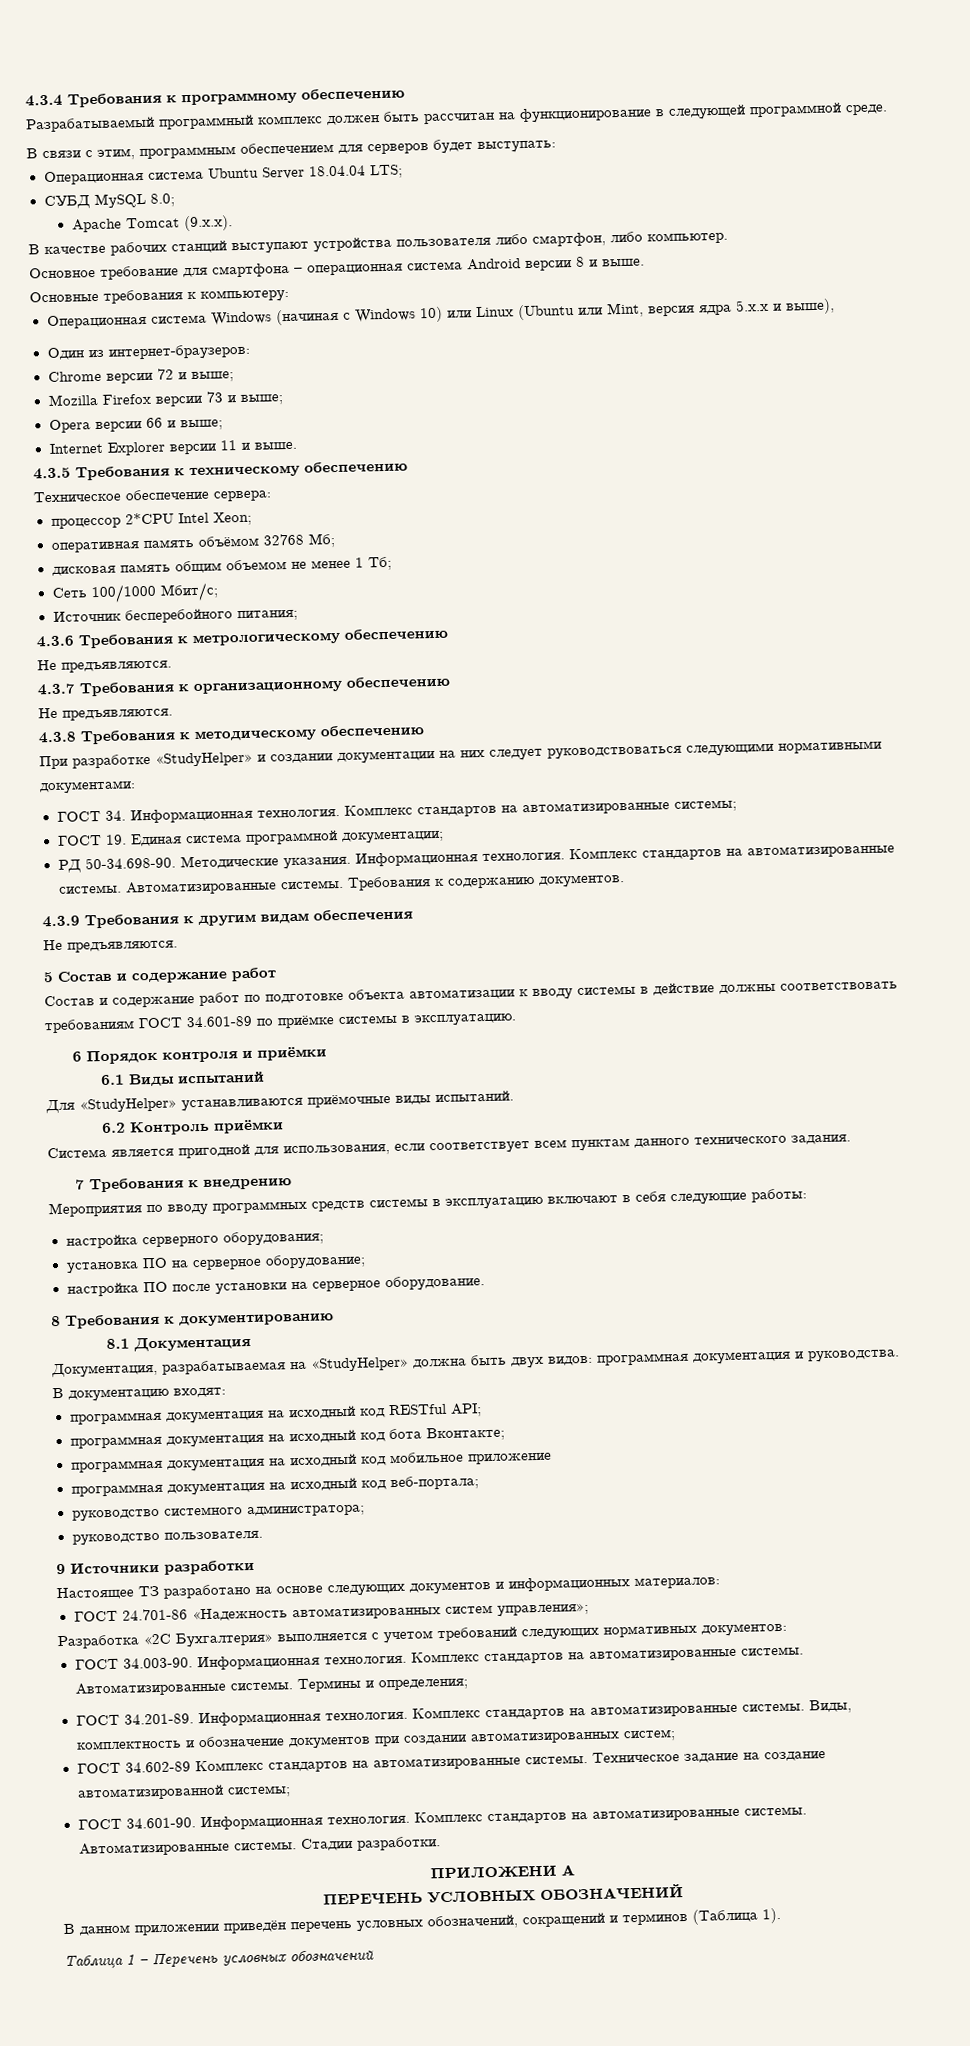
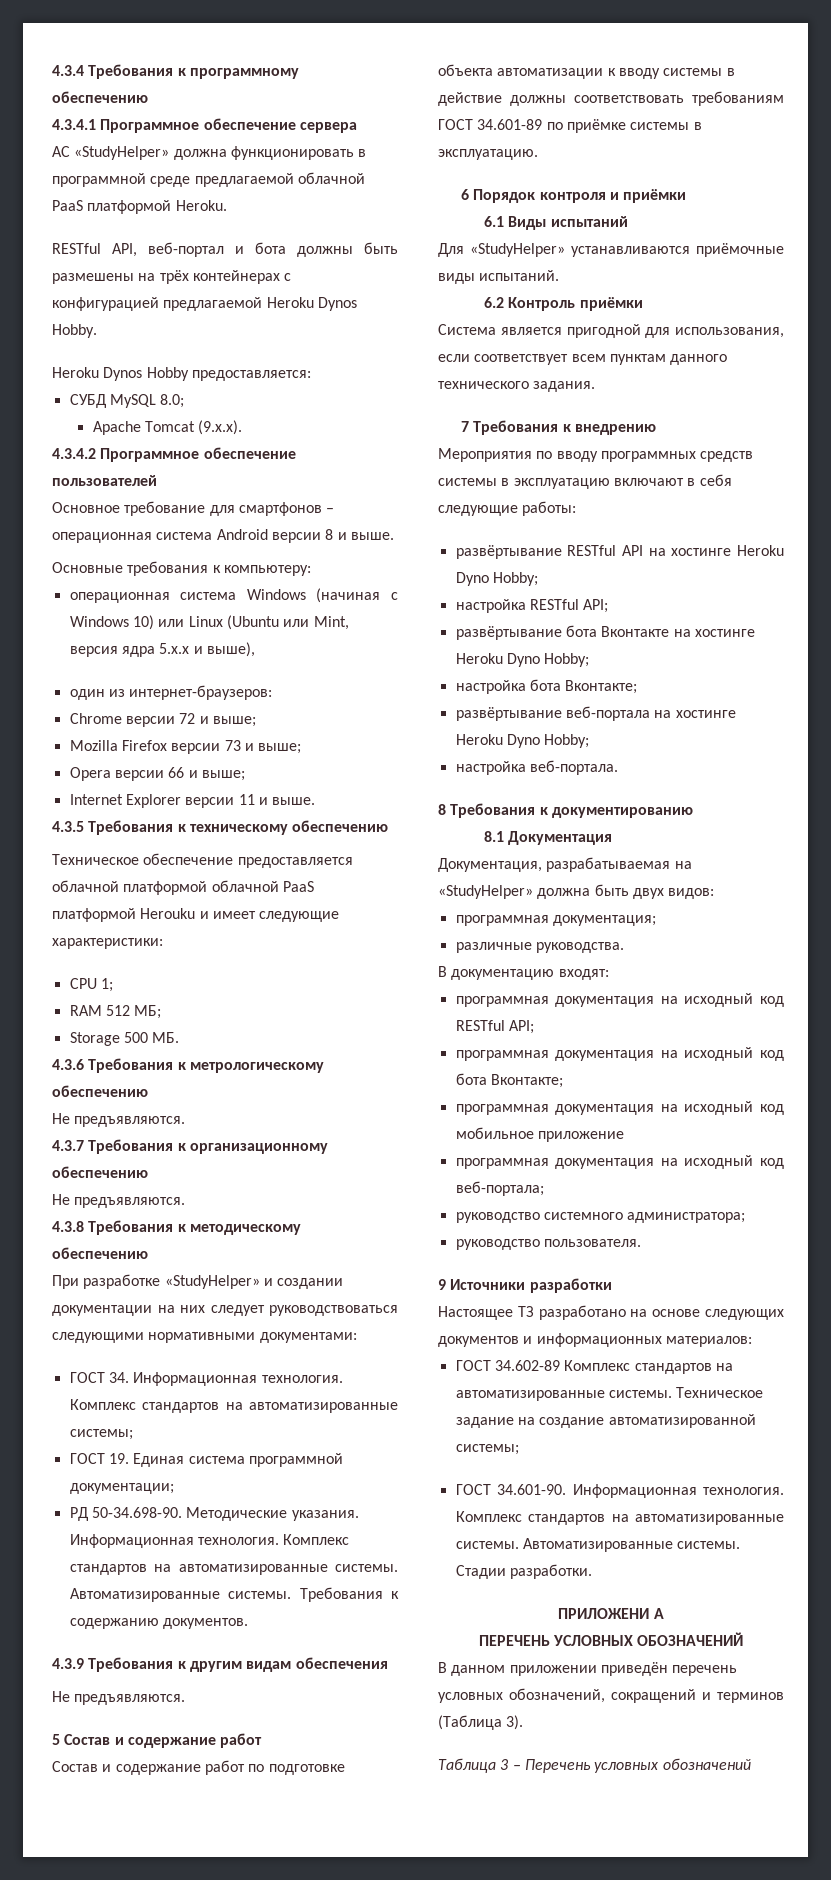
[25,102,888,133] [26,139,556,160] [43,164,403,186] Разрабатываемый программный комплекс должен быть рассчитан на функционирование в следующей программной среде. // В связи с этим, программным обеспечением для серверов будет выступать: // Операционная система Ubuntu Server 18.04.04 LTS; -> [52,118,357,133] [52,146,367,160] [52,172,365,187] [52,200,227,214] [52,242,398,257] [52,270,292,284] [52,297,357,311] [52,324,97,338] [52,367,311,381] 4.3.4.1 Программное обеспечение сервера // АС «StudyHelper» должна функционировать в программной среде предлагаемой облачной PaaS платформой Heroku. // RESTful API, веб-портал и бота должны быть размешены на трёх контейнерах с конфигурацией предлагаемой Heroku Dynos Hobby. // Heroku Dynos Hobby предоставляется:
[28,231,728,256] В качестве рабочих станций выступают устройства пользователя либо смартфон, либо компьютер. -> [52,447,296,462] [52,475,157,486] 4.3.4.2 Программное обеспечение пользователей
[212,262,290,278] смартфона -> [238,502,322,516] смартфонов
[46,313,147,330] Операционная -> [69,592,170,603] операционная
[46,347,85,361] Один -> [69,689,105,700] один
[213,490,272,502] [50,511,252,529] [50,533,335,553] [51,556,392,576] [51,582,219,604] [52,608,298,624] сервера: // процессор 2*CPU Intel Xeon; // оперативная память объёмом 32768 Мб; // дисковая память общим объемом не менее 1 Тб; // Сеть 100/1000 Мбит/с; // Источник бесперебойного питания; -> [237,857,353,868] [52,880,314,895] [52,908,340,922] [52,938,163,949] [69,978,113,992] [69,1005,162,1019] [69,1032,180,1046] предоставляется облачной платформой облачной PaaS платформой Herouku и имеет следующие характеристики: // CPU 1; // RAM 512 МБ; // Storage 500 МБ.
[65,1230,324,1249] [65,1253,366,1274] [66,1275,485,1297] настройка серверного оборудования; // установка ПО на серверное оборудование; // настройка ПО после установки на серверное оборудование. -> [455,545,784,559] [455,572,538,586] [455,599,609,613] [455,625,755,640] [455,653,590,667] [455,679,638,694] [455,706,736,721] [455,734,590,748] [455,760,618,775] развёртывание RESTful API на хостинге Heroku Dyno Hobby; // настройка RESTful API; // развёртывание бота Вконтакте на хостинге Heroku Dyno Hobby; // настройка бота Вконтакте; // развёртывание веб-портала на хостинге Heroku Dyno Hobby; // настройка веб-портала.
[596,1350,804,1366] программная документация и -> [455,915,656,926] [455,942,532,953] // программная документация; // различные
[73,1602,589,1622] [57,1622,787,1650] [74,1646,804,1671] [74,1677,468,1697] [75,1699,852,1727] [75,1729,676,1750] // ГОСТ 24.701-86 «Надежность автоматизированных систем управления»; // Разработка «2С Бухгалтерия» выполняется с учетом требований следующих нормативных документов: // ГОСТ 34.003-90. Информационная технология. Комплекс стандартов на автоматизированные системы. Автоматизированные системы. Термины и определения; // ГОСТ 34.201-89. Информационная технология. Комплекс стандартов на автоматизированные системы. Виды, комплектность и обозначение документов при создании автоматизированных систем; -> (752, 1341) none
[762,1908,781,1924] 1). -> [506,1715,524,1730] 3).
[126,1954,135,1965] 1 -> [500,1759,509,1770] 3

